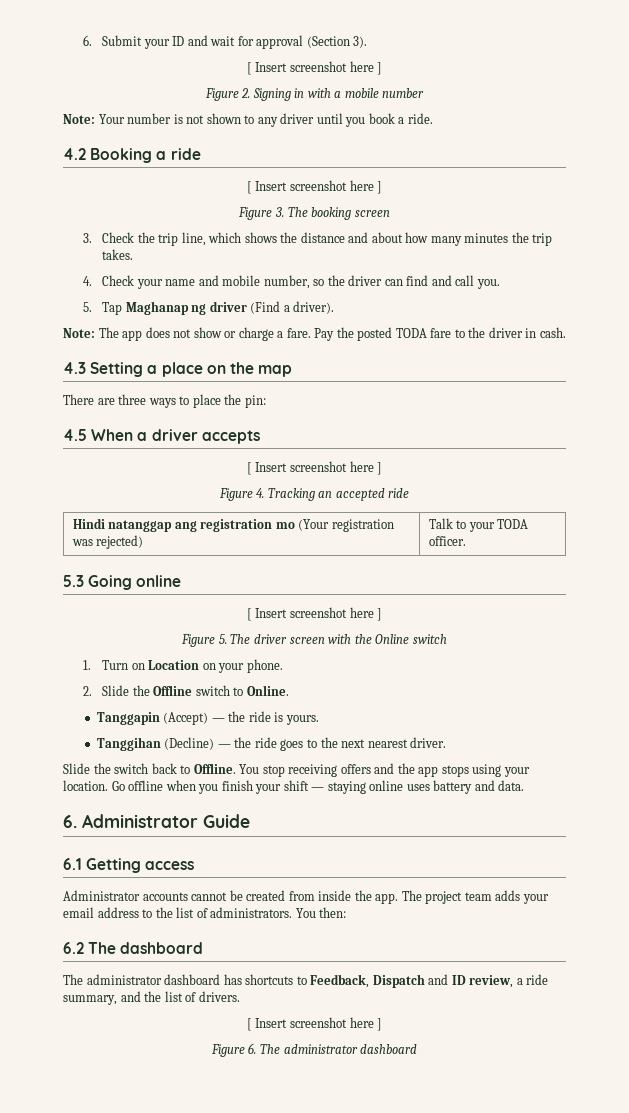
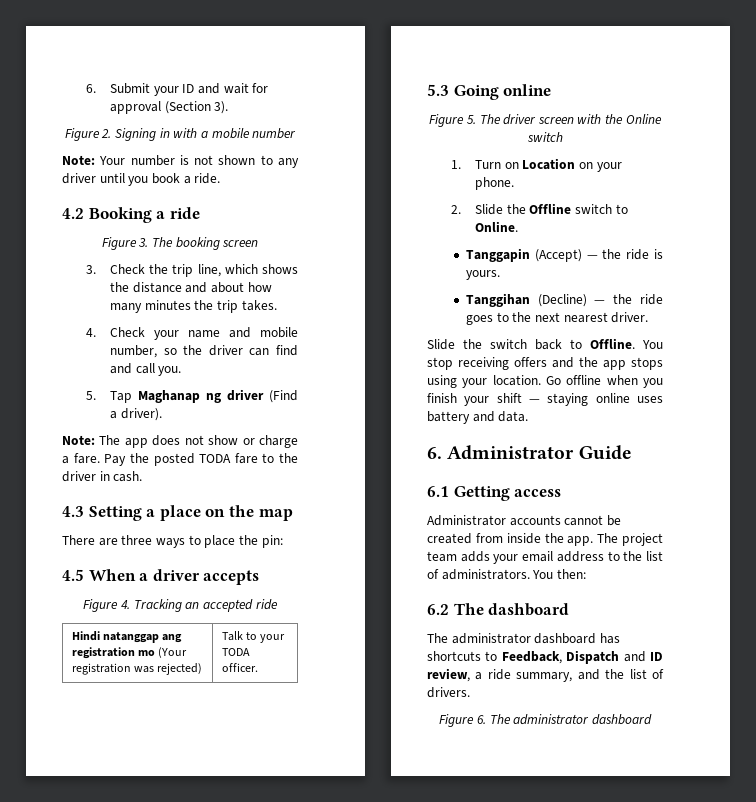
[246,61,383,75] // [ Insert screenshot here ] -> (229, 107) none
[246,180,383,194] // [ Insert screenshot here ] -> (200, 213) none
[246,461,383,475] // [ Insert screenshot here ] -> (260, 577) none
[246,607,383,621] // [ Insert screenshot here ] -> (552, 90) none
[246,1017,383,1031] // [ Insert screenshot here ] -> (470, 692) none

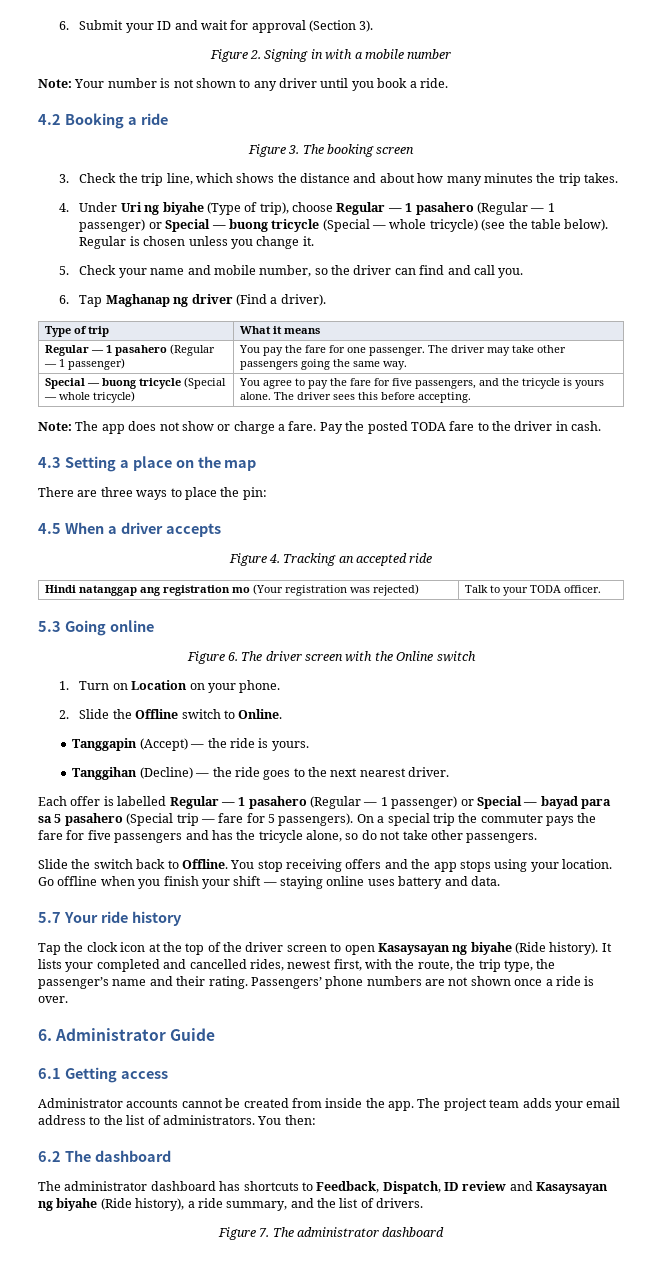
(97, 332) none -> [79,202,555,215] [79,219,609,232] [79,236,314,249] [58,266,69,275] Under Uri ng biyahe (Type of trip), choose Regular — 1 pasahero (Regular — 1 passenger) or Special — buong tricycle (Special — whole tricycle) (see the table below). Regular is chosen unless you change it. // 5.
[86,391,97,400] 5. -> [58,295,69,304] 6.
(162, 414) none -> [44,326,109,337] [239,326,320,334] [44,344,215,356] [43,358,125,370] [238,345,566,356] [239,359,407,370] [44,377,226,389] [43,391,135,403] [238,378,604,389] [239,392,471,403] // Type of trip | What it means // Regular — 1 pasahero (Regular — 1 passenger) | You pay the fare for one passenger. The driver may take other passengers going the same way. // Special — buong tricycle (Special — whole tricycle) | You agree to pay the fare for five passengers, and the tricycle is yours alone. The driver sees this before accepting.
[466,115,476,124] 5. -> [227,652,238,661] 6.
(649, 317) none -> [38,796,611,809] [38,813,597,826] [38,830,538,843] // Each offer is labelled Regular — 1 pasahero (Regular — 1 passenger) or Special — bayad para sa 5 pasahero (Special trip — fare for 5 passengers). On a special trip the commuter pays the fare for five passengers and has the tricycle alone, so do not take other passengers.
(529, 416) none -> [38,911,182,926] [38,942,612,955] [38,959,556,972] [38,976,595,989] [38,996,68,1003] // 5.7 Your ride history // Tap the clock icon at the top of the driver screen to open Kasaysayan ng biyahe (Ride history). It lists your completed and cancelled rides, newest first, with the route, the trip type, the passenger’s name and their rating. Passengers’ phone numbers are not shown once a ride is over.
[566,650,663,664] [427,668,470,682] Dispatch and ID review, -> [382,1181,609,1194] [38,1198,185,1211] Dispatch, ID review and Kasaysayan ng biyahe (Ride history),
[476,715,486,724] 6. -> [259,1228,270,1237] 7.

